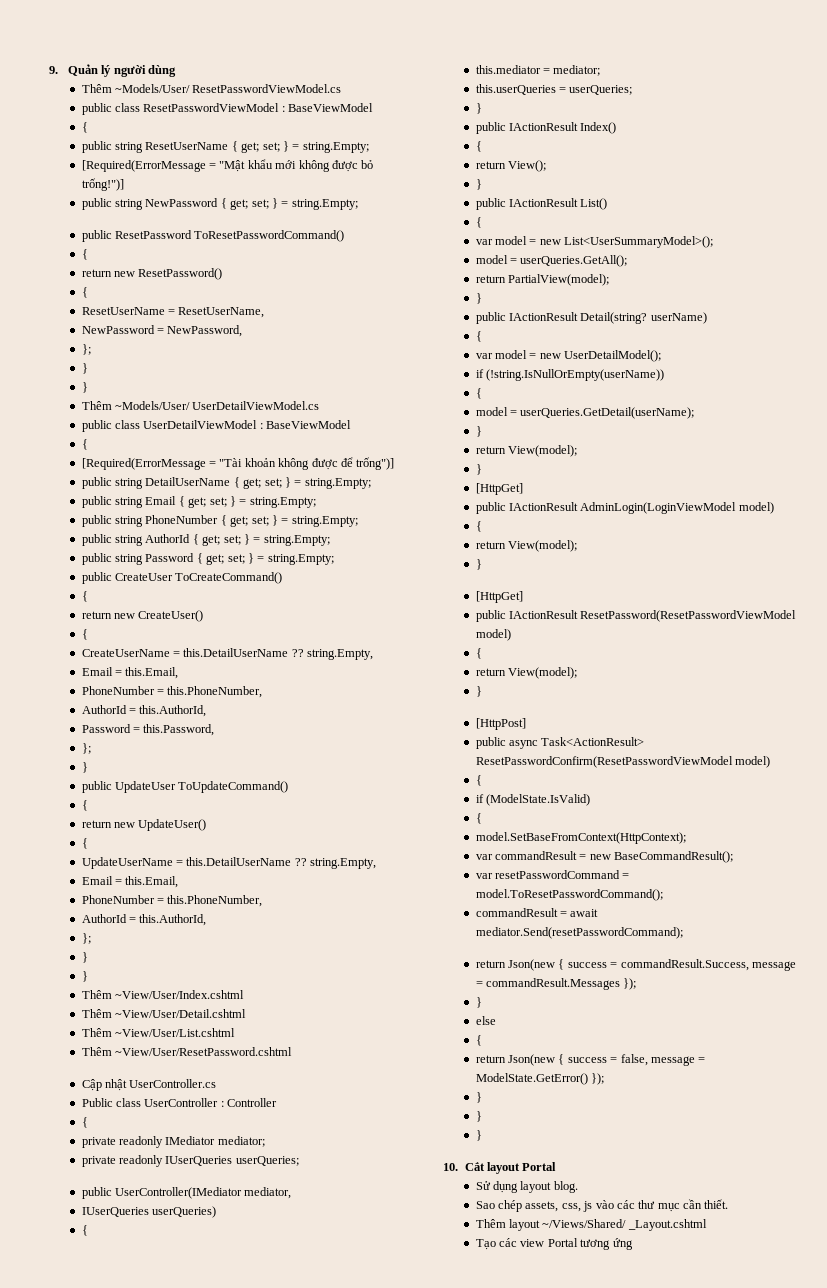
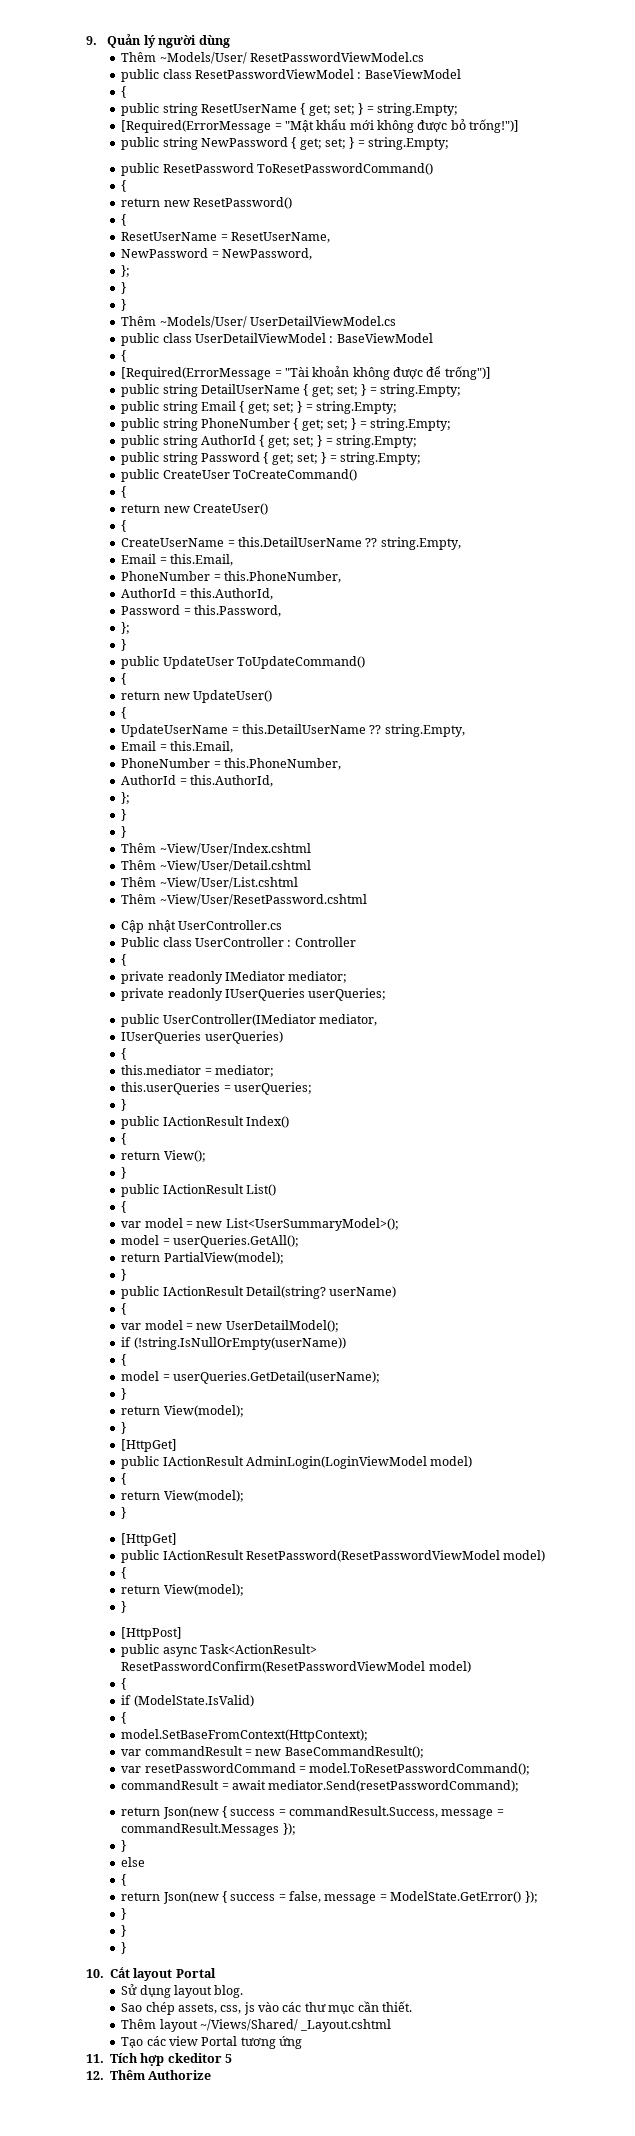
(633, 1244) none -> [85,2053,233,2066] [85,2070,212,2080] // 11. Tích hợp ckeditor 5 // 12. Thêm Authorize

